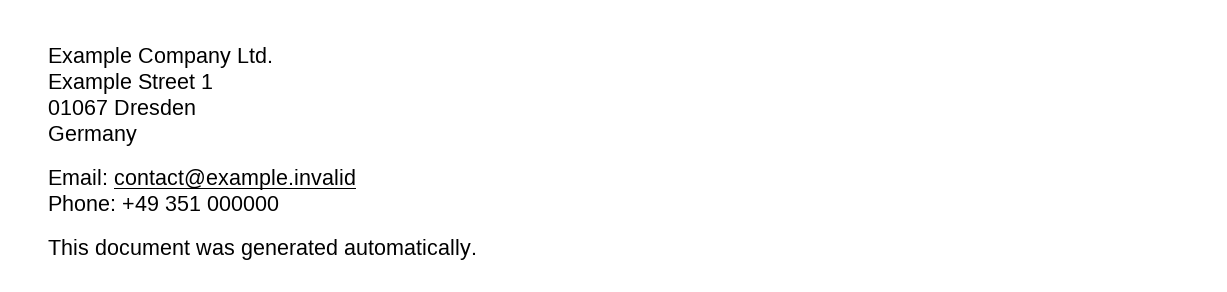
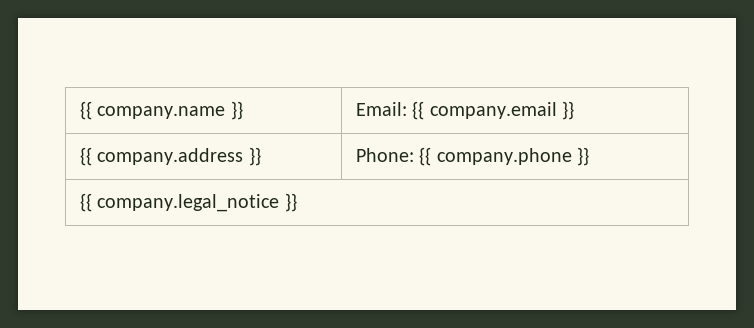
[48,47,273,68] [48,73,213,94] [48,99,196,115] [48,126,137,146] [48,169,356,190] [48,195,279,211] [48,239,477,260] Example Company Ltd. // Example Street 1 // 01067 Dresden // Germany // Email: contact@example.invalid // Phone: +49 351 000000 // This document was generated automatically. -> [80,101,243,120] [356,101,574,120] [80,147,261,166] [356,147,589,166] [80,193,297,212] {{ company.name }} | Email: {{ company.email }} // {{ company.address }} | Phone: {{ company.phone }} // {{ company.legal_notice }}

